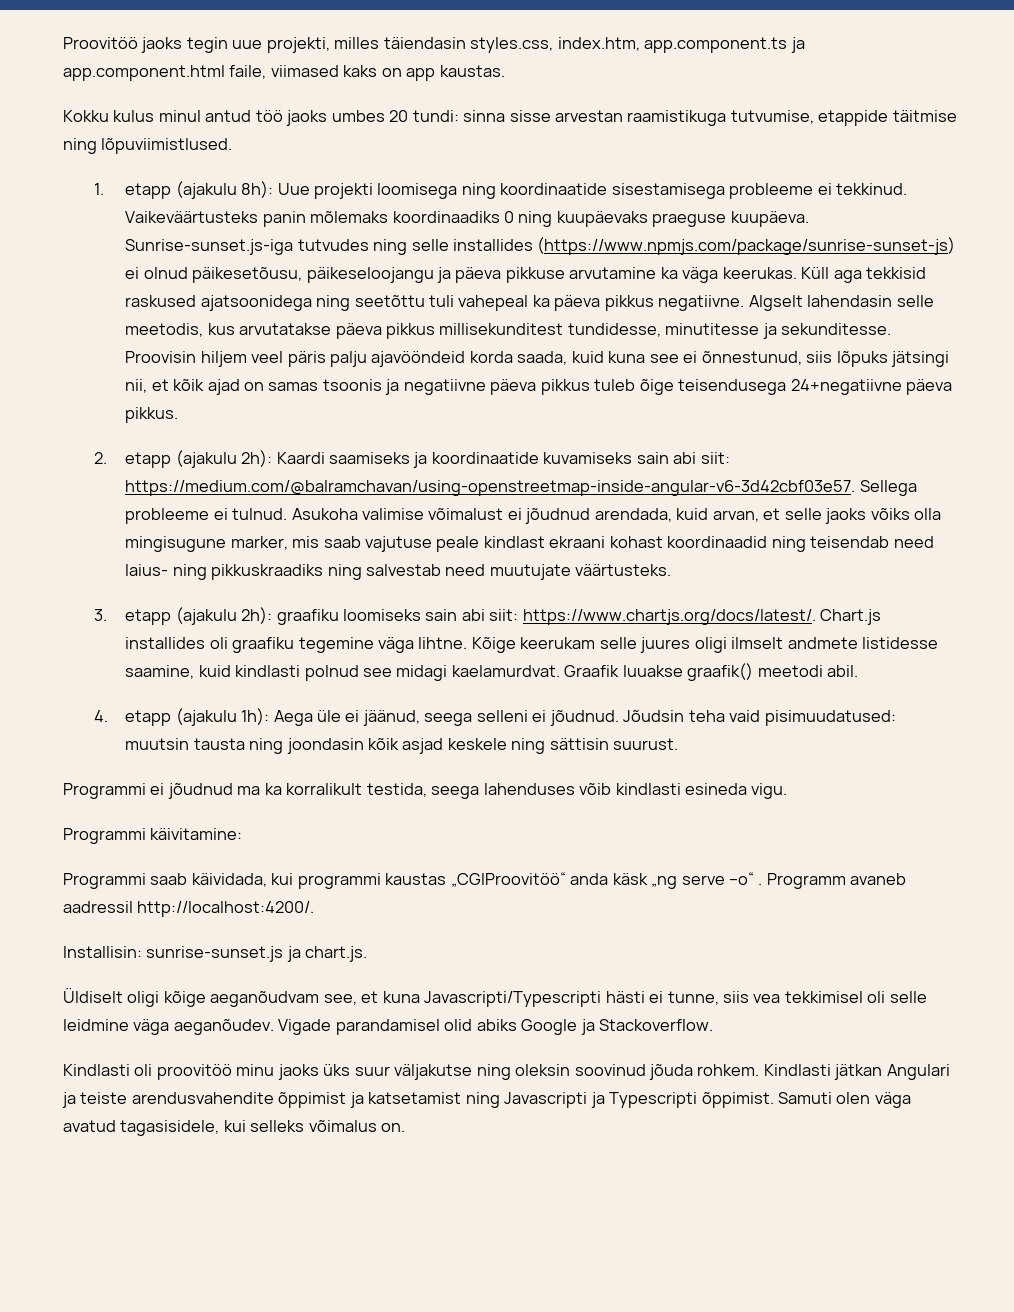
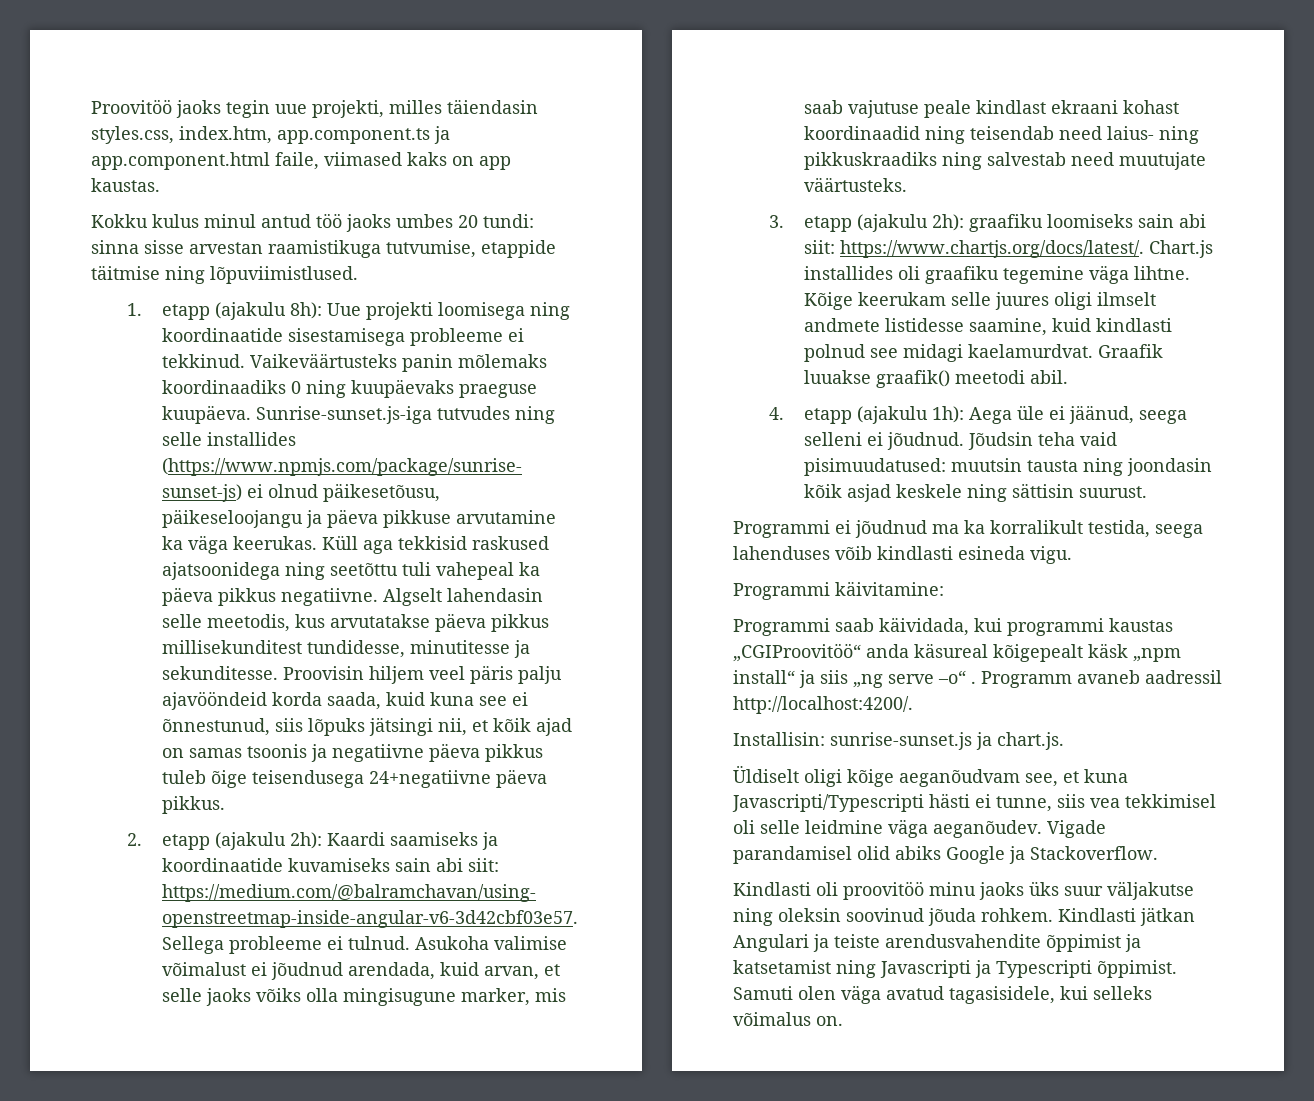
[612,873,648,885] käsk -> [914,643,1181,662] [733,670,848,688] käsureal kõigepealt käsk „npm install“ ja siis

